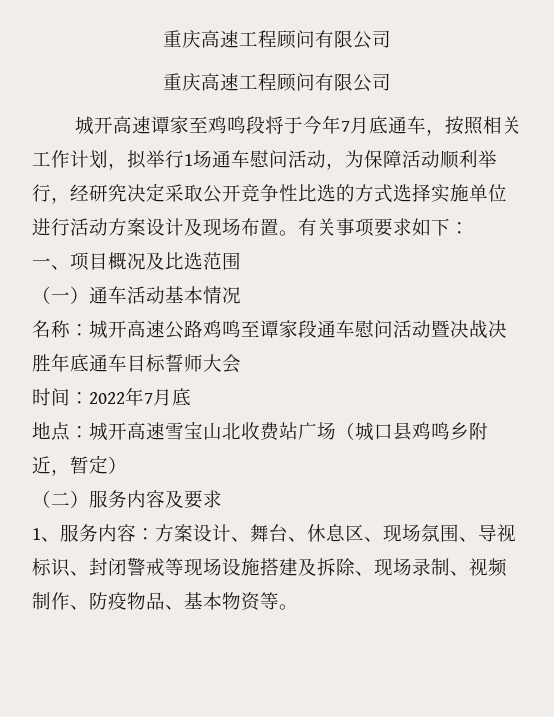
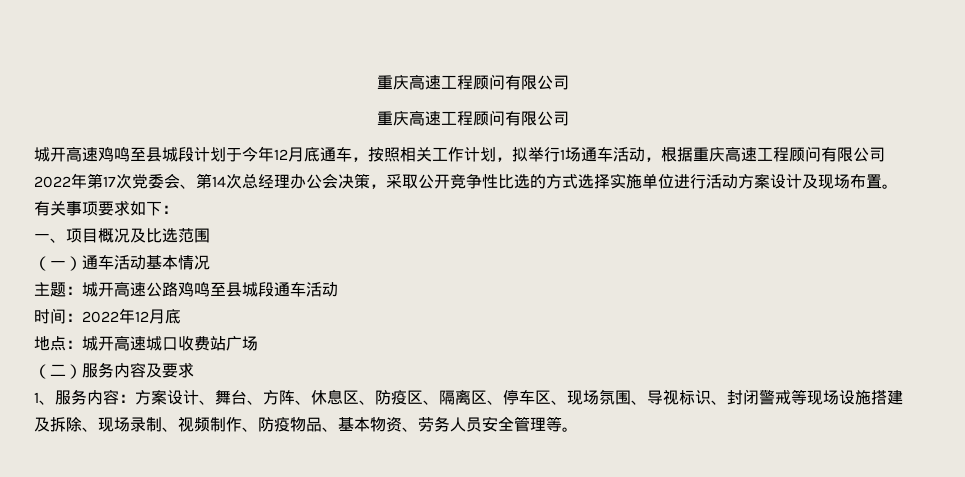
[151,115,351,135] 谭家至鸡鸣段将于今年7 -> [98,146,288,162] 鸡鸣至县城段计划于今年12
[250,150,497,170] [32,183,165,204] 慰问活动，为保障活动顺利举行，经研究决定 -> [613,146,885,162] [34,173,386,189] 活动，根据重庆高速工程顾问有限公司2022年第17次党委会、第14次总经理办公会决策，
[32,320,70,338] 名称 -> [34,282,66,297] 主题
[260,320,507,339] [32,353,241,373] 谭家段通车慰问活动暨决战决胜年底通车目标誓师大会 -> [226,282,338,297] 县城段通车活动
[144,393,153,404] 7 -> [135,311,149,322] 12
[165,421,241,440] 雪宝山北 -> [146,336,178,351] 城口
[336,422,488,441] [32,455,127,476] （城口县鸡鸣乡附近，暂定） -> (258, 343) none
(307, 539) none -> [263,390,311,405] 方阵、
(383, 539) none -> [375,389,567,405] 防疫区、隔离区、停车区、
(260, 601) none -> [402,416,546,432] 、劳务人员安全管理

